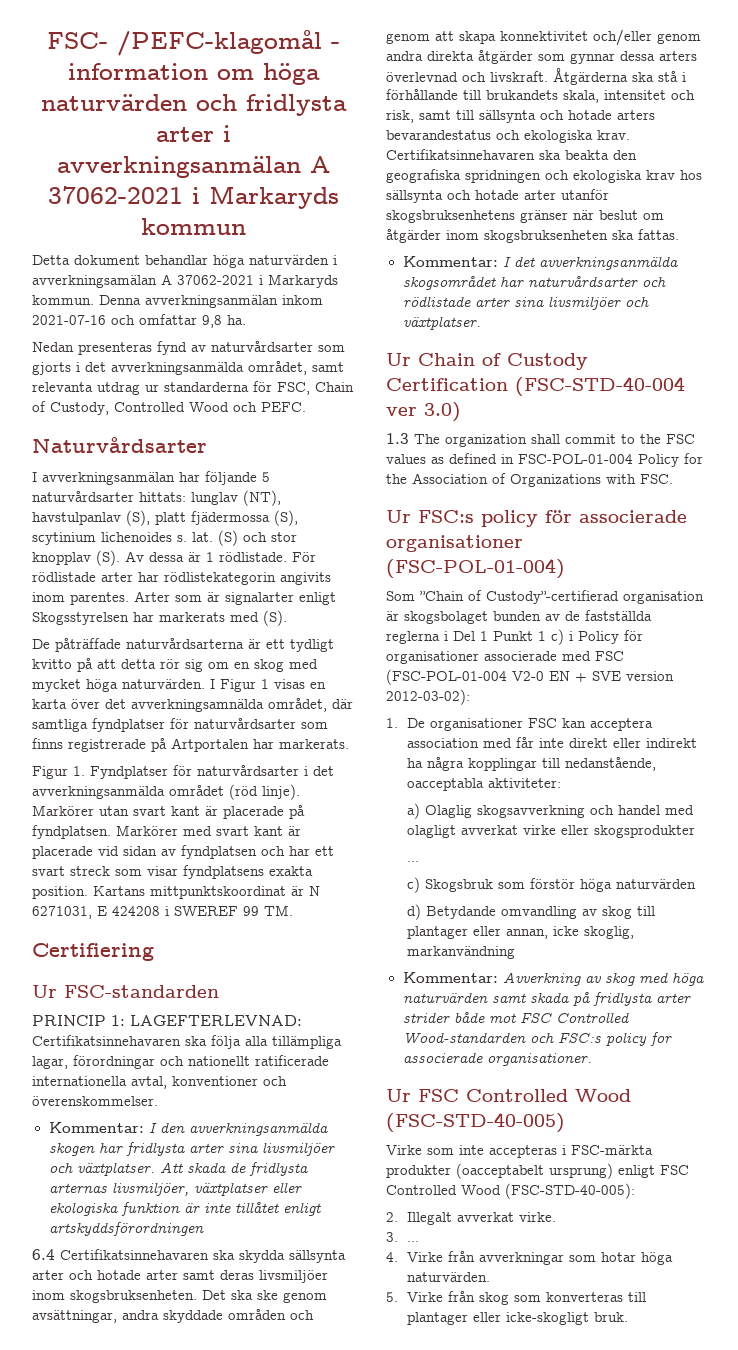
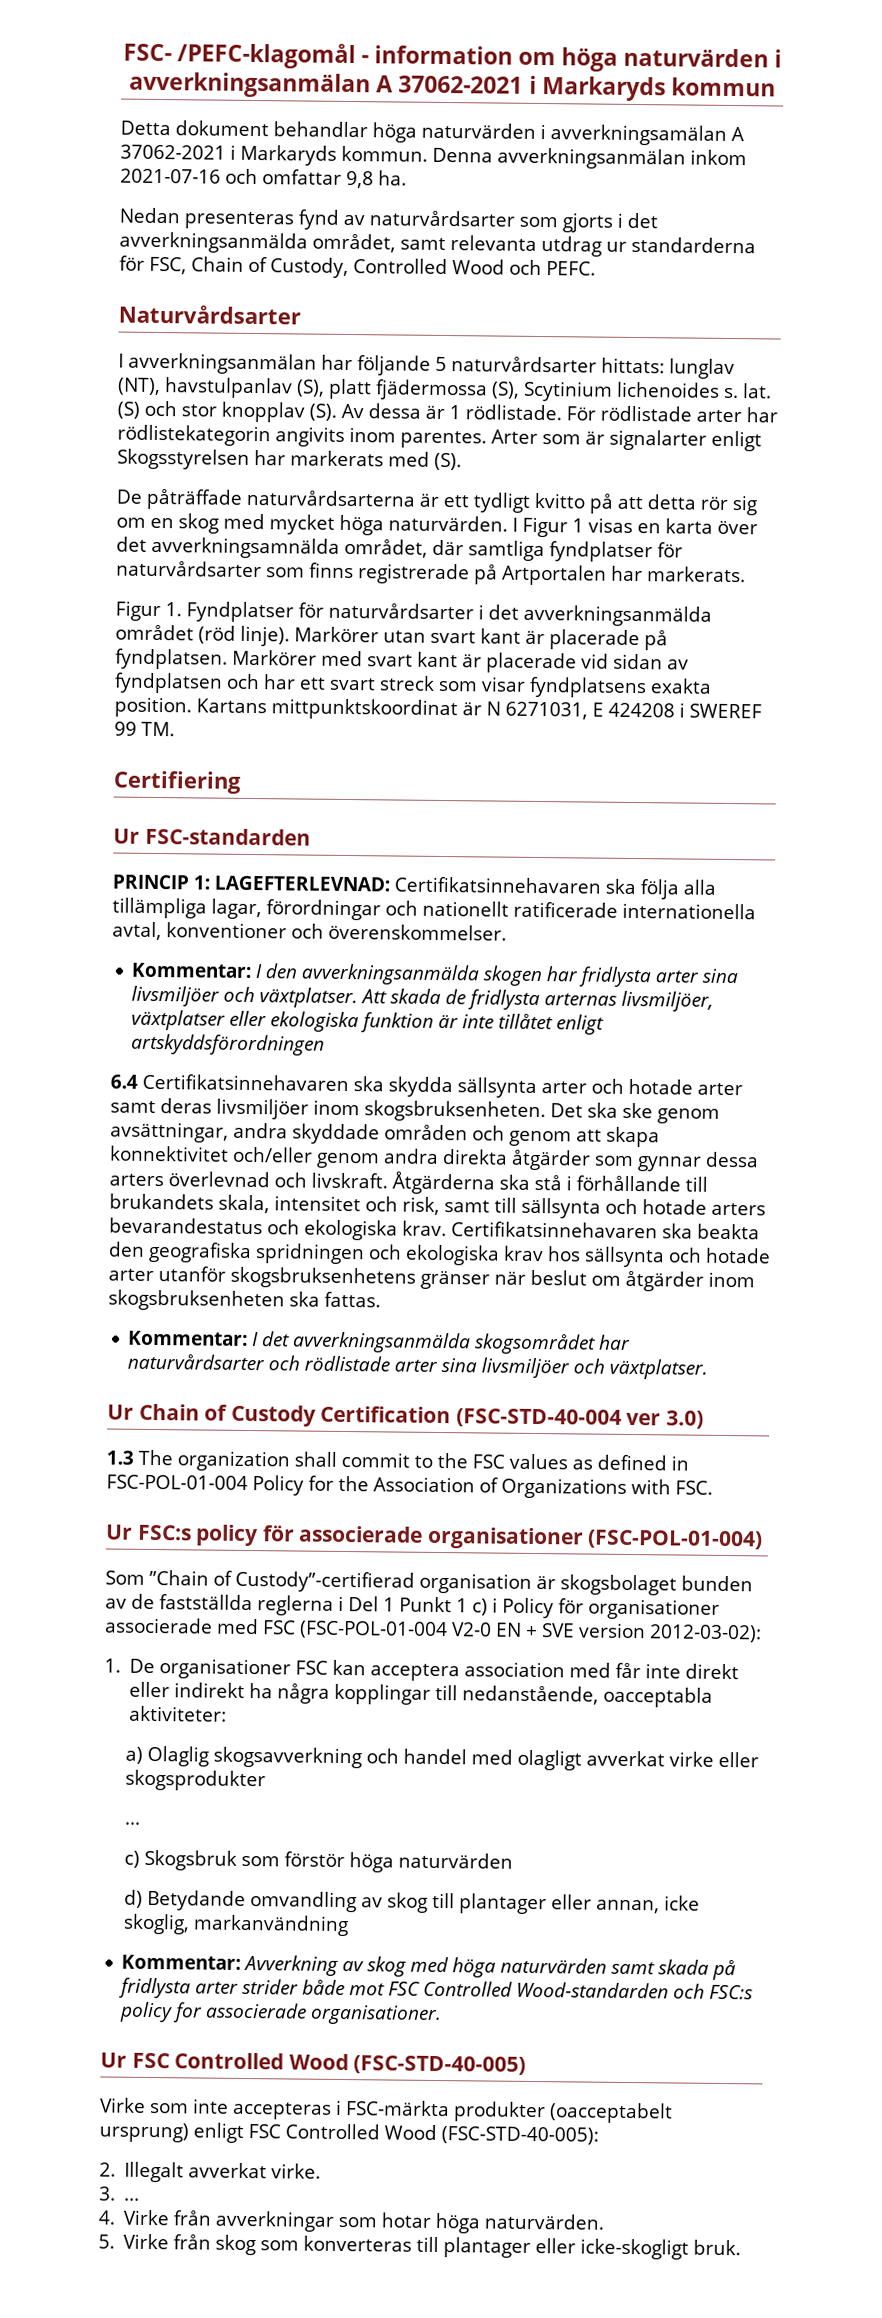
[195,94,347,116] [155,127,214,142] och fridlysta arter -> (770, 57) none
[32,532,96,545] scytinium -> [523,380,613,402] Scytinium

